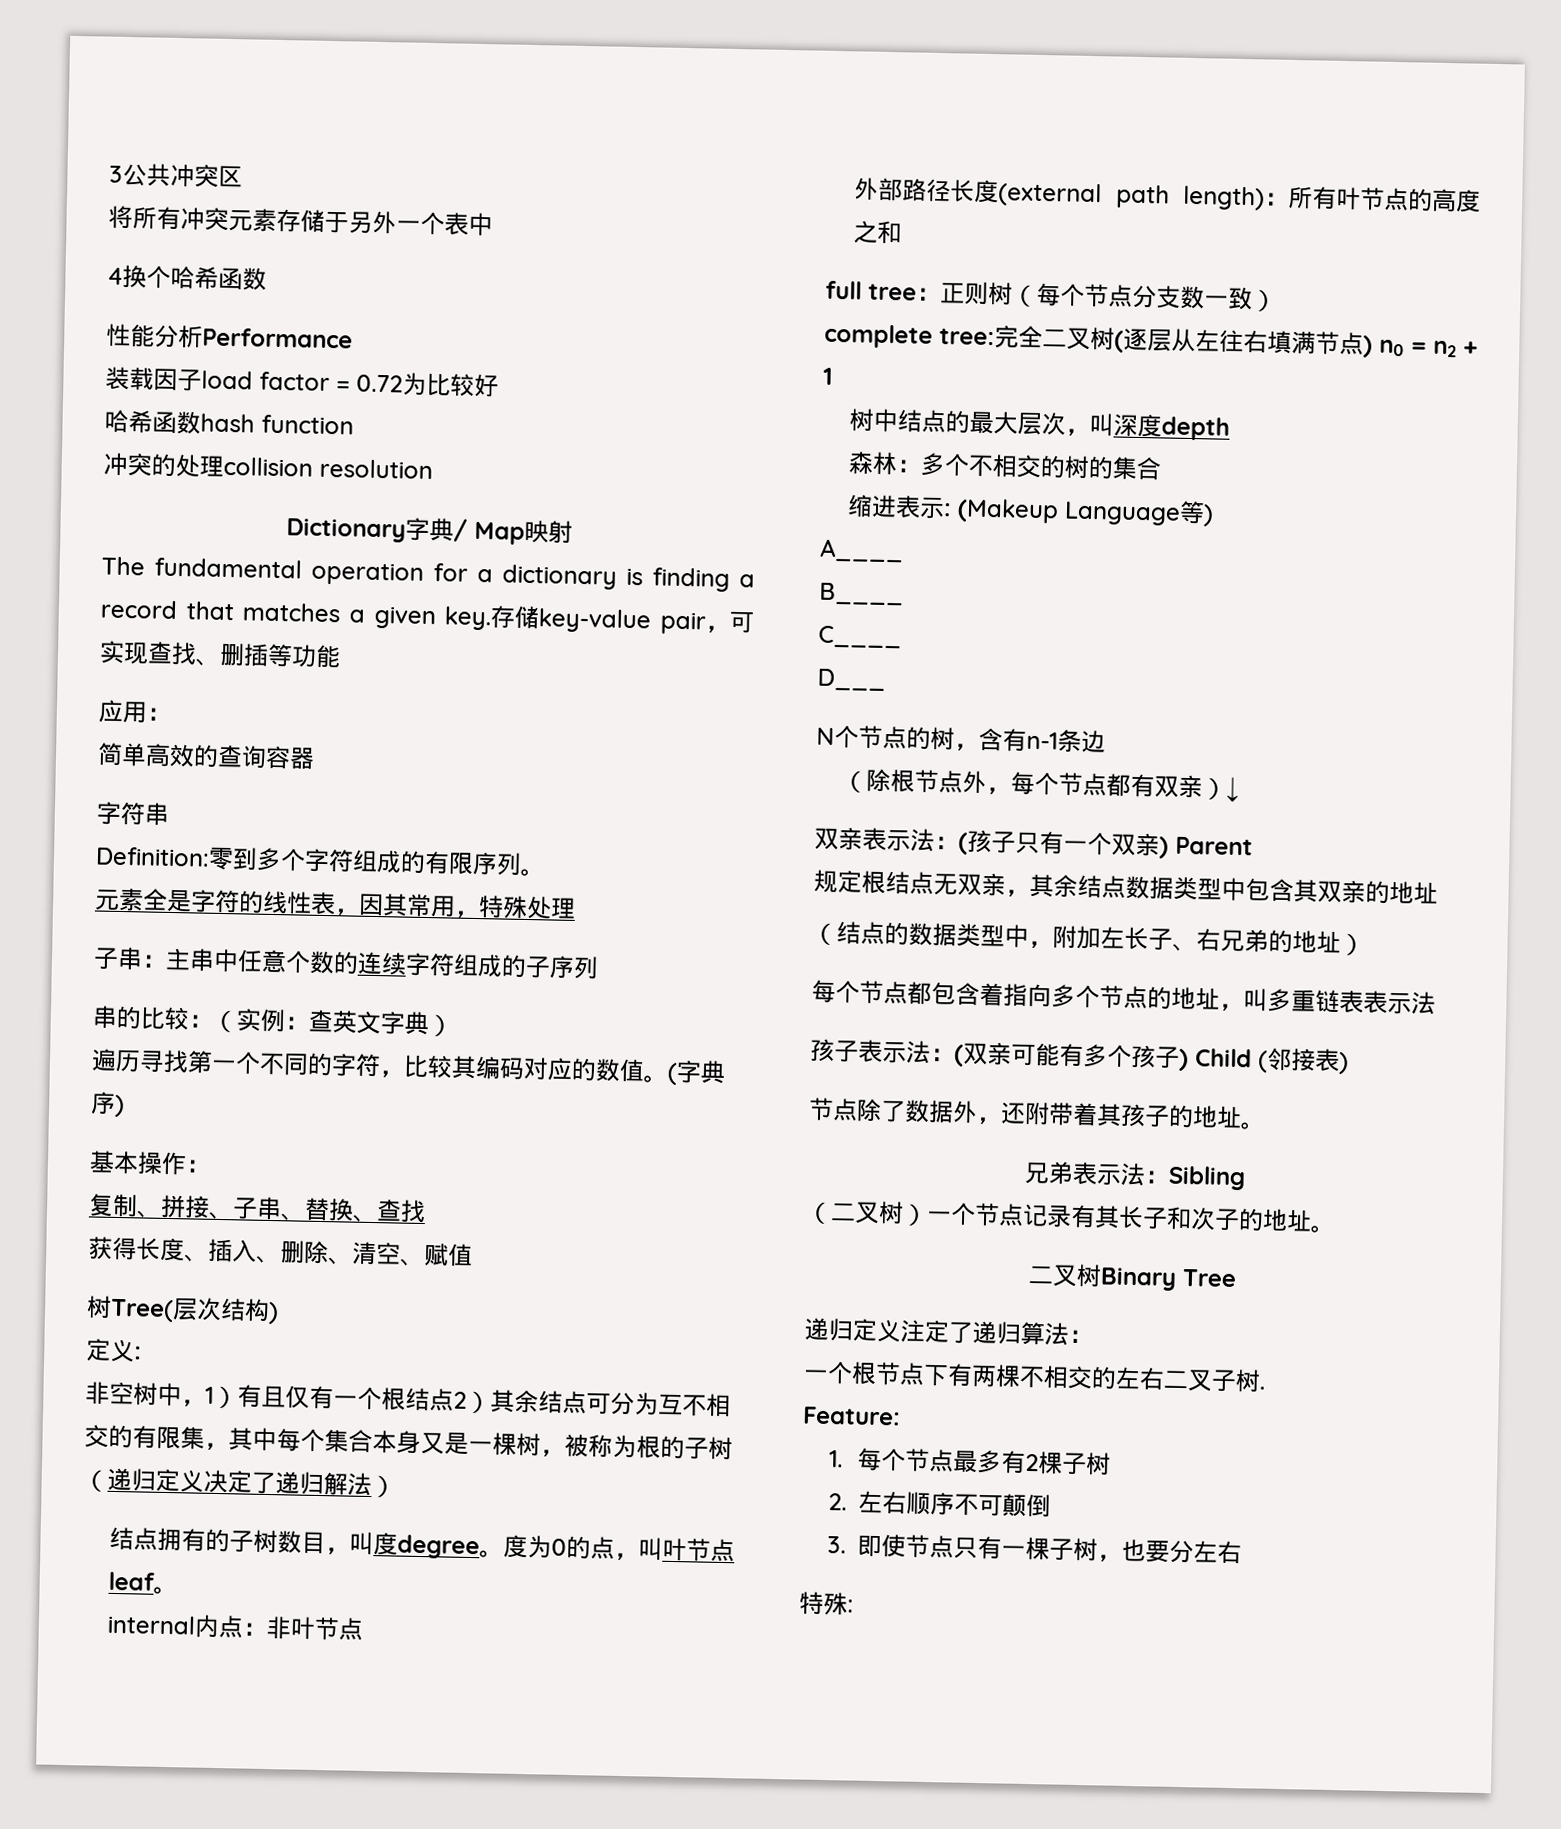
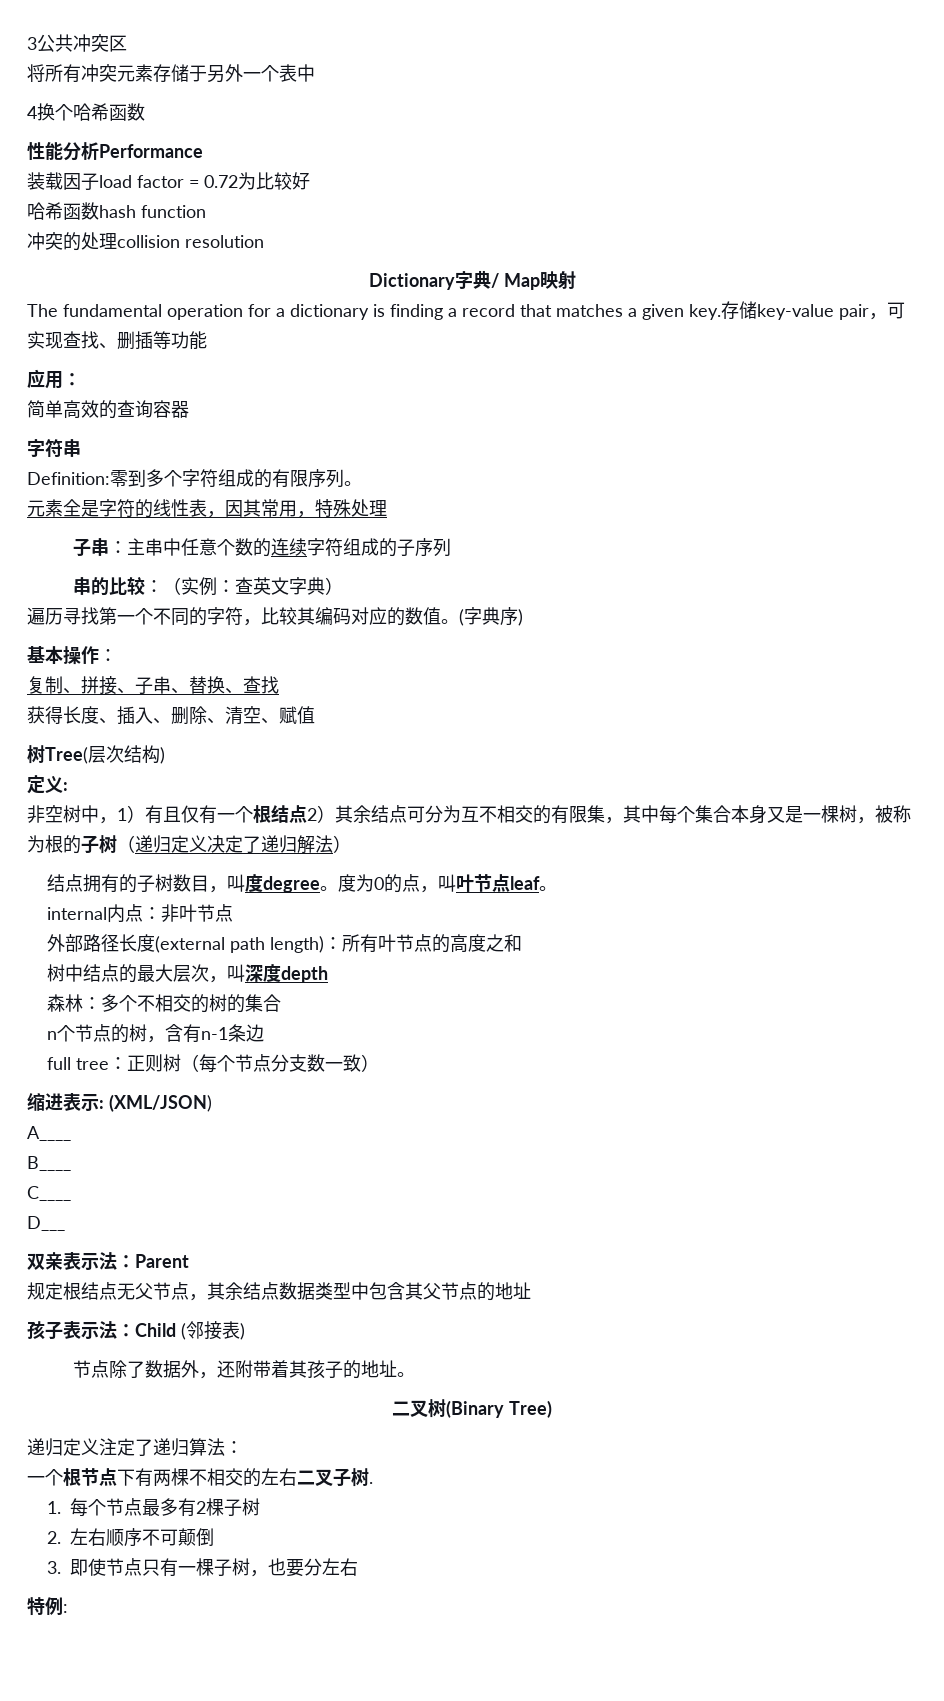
[825,280,1277,312] [824,323,1479,358] [823,367,833,385] // full tree：正则树（每个节点分支数一致） // complete tree:完全二叉树(逐层从左往右填满节点) n0 = n2 + 1 -> (523, 943) none
[847,494,1215,527] [819,538,904,563] [819,582,904,606] [818,625,902,649] [817,668,886,692] [816,727,835,746] 缩进表示: (Makeup Language等) // A____ // B____ // C____ // D___ // N -> [47,1031,58,1040] n
[842,768,1240,803] [814,827,1169,859] （除根节点外，每个节点都有双亲）↓ // 双亲表示法：(孩子只有一个双亲) -> [47,1054,380,1073] [27,1092,212,1112] [27,1126,71,1141] [27,1156,71,1171] [27,1186,71,1201] [27,1216,65,1231] [27,1252,135,1270] full tree：正则树（每个节点分支数一致） // 缩进表示: (XML/JSON) // A____ // B____ // C____ // D___ // 双亲表示法：
[957,872,1006,897] 双亲 -> [135,1282,189,1300] 父节点
[1317,880,1438,905] [812,921,1365,956] [811,979,1436,1015] [810,1038,1189,1072] 双亲的地址 // （结点的数据类型中，附加左长子、右兄弟的地址） // 每个节点都包含着指向多个节点的地址，叫多重链表表示法 // 孩子表示法：(双亲可能有多个孩子) -> [423,1282,531,1301] [27,1321,135,1340] 父节点的地址 // 孩子表示法：
[1023,1161,1246,1191] [806,1201,1335,1233] [1028,1263,1237,1291] 兄弟表示法：Sibling // （二叉树）一个节点记录有其长子和次子的地址。 // 二叉树Binary Tree -> [392,1399,552,1418] 二叉树(Binary Tree)
[802,1406,901,1426] // Feature: -> (373, 1483) none
[823,1591,848,1616] 殊 -> [45,1597,63,1615] 例

